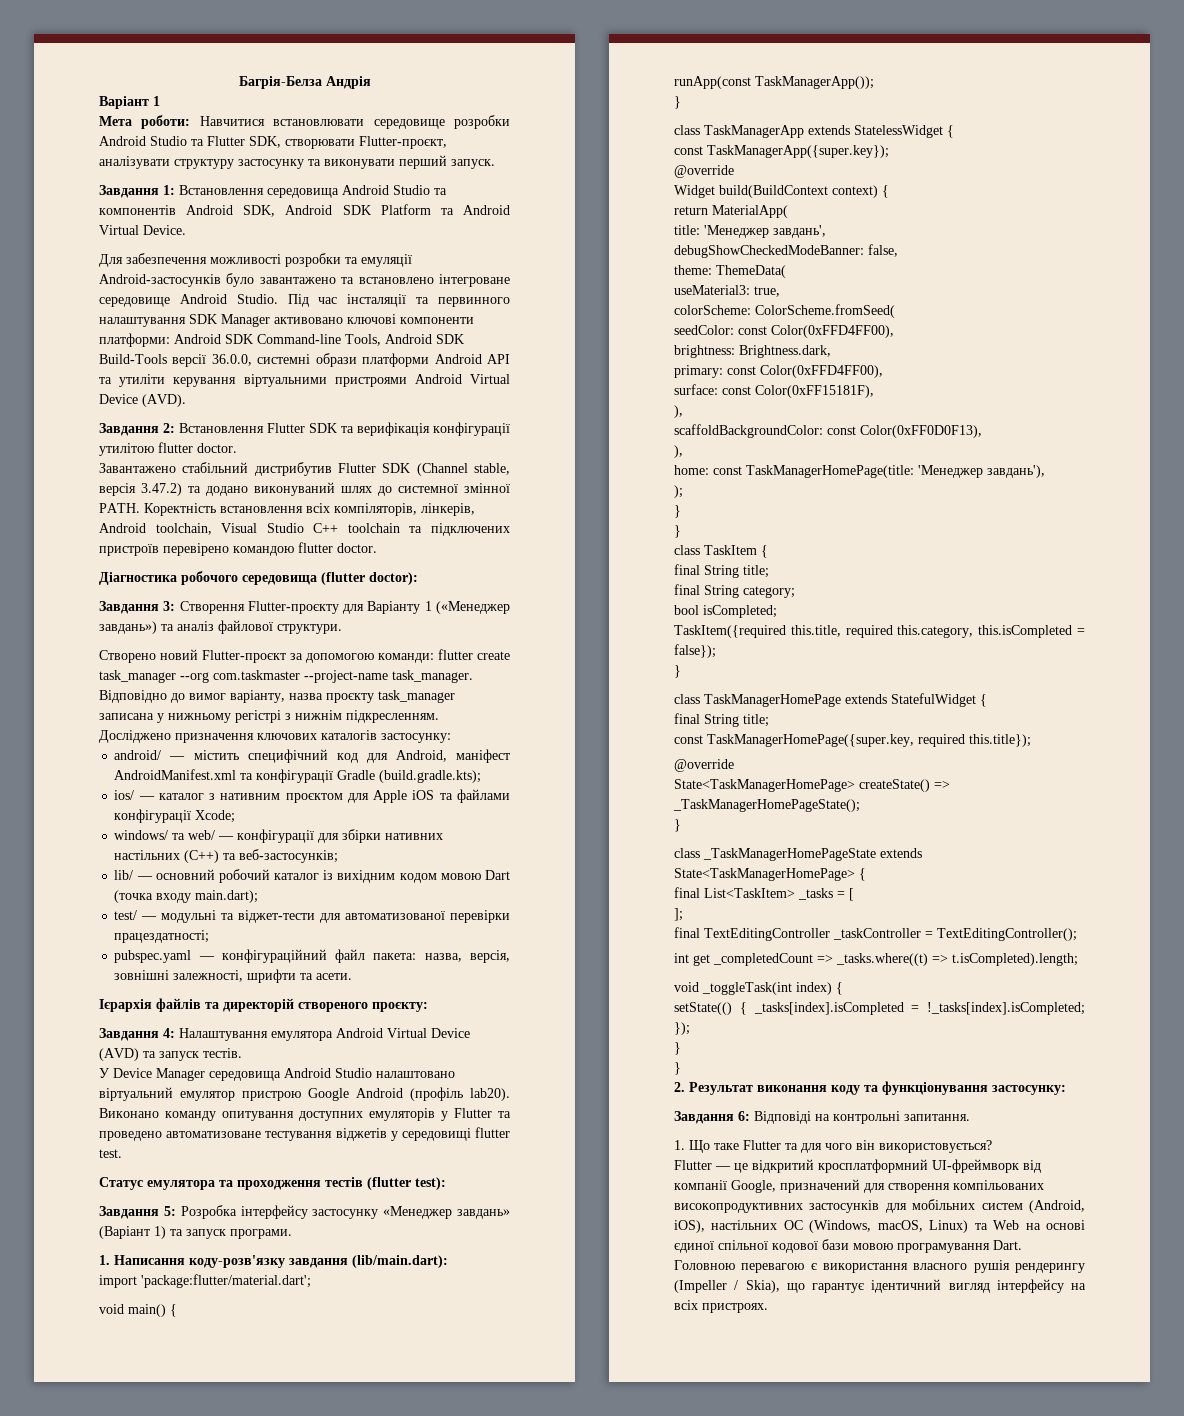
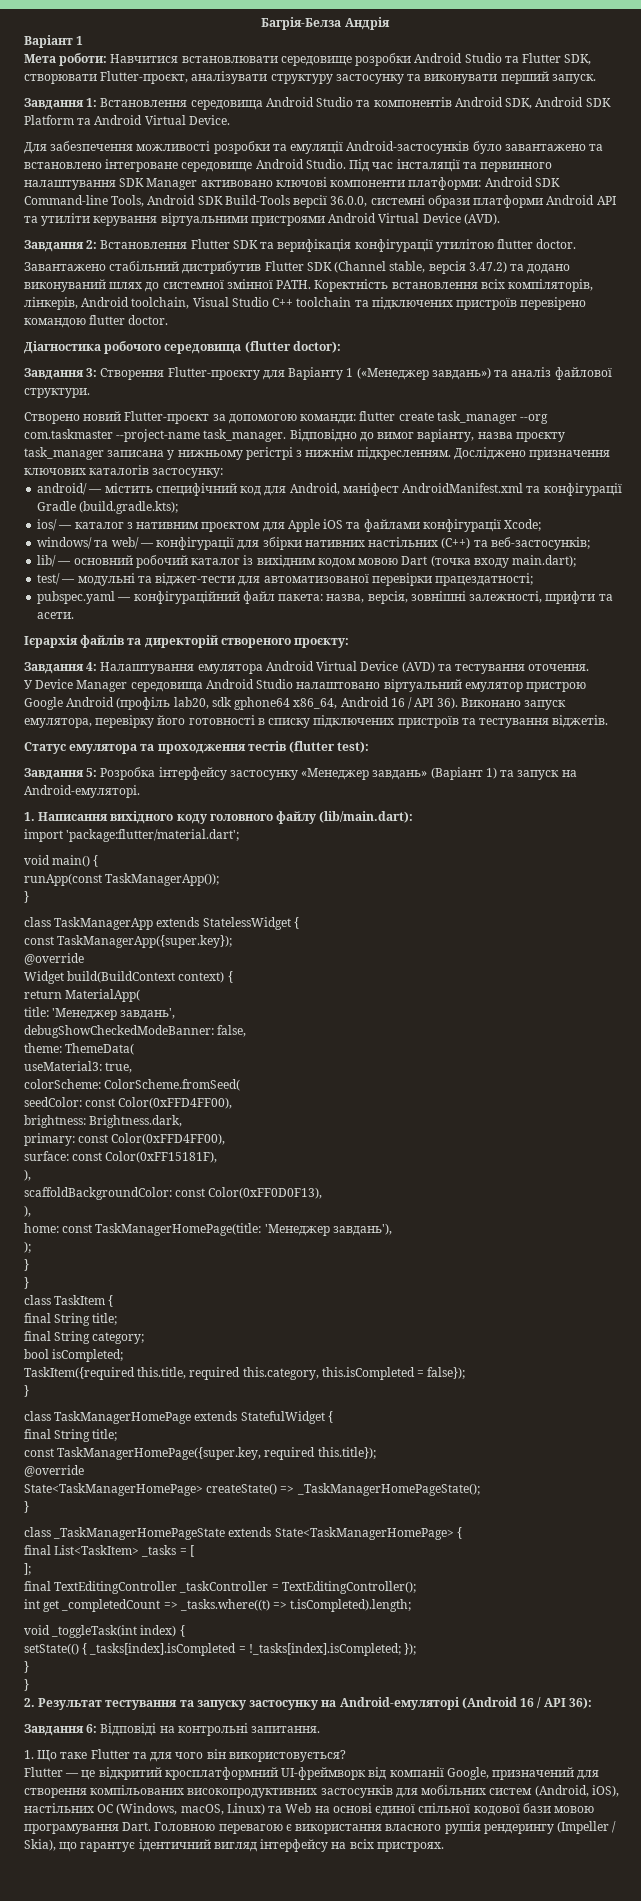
[159,1048,242,1061] запуск тестів. -> [455,664,590,674] тестування оточення.
[470,1088,510,1101] [99,1108,511,1121] [99,1127,511,1141] [99,1149,122,1158] lab20). Виконано команду опитування доступних емуляторів у Flutter та проведено автоматизоване тестування віджетів у середовищі flutter test. -> [173,697,567,710] [24,715,609,728] lab20, sdk gphone64 x86_64, Android 16 / API 36). Виконано запуск емулятора, перевірку його готовності в списку підключених пристроїв та тестування віджетів.
[230,1229,292,1239] програми. -> [561,770,577,777] [24,785,140,798] на Android-емуляторі.
[189,1255,348,1268] коду-розв'язку завдання -> [110,811,317,824] вихідного коду головного файлу
[757,1081,1066,1095] виконання коду та функціонування застосунку: -> [105,1697,592,1710] тестування та запуску застосунку на Android-емуляторі (Android 16 / API 36):

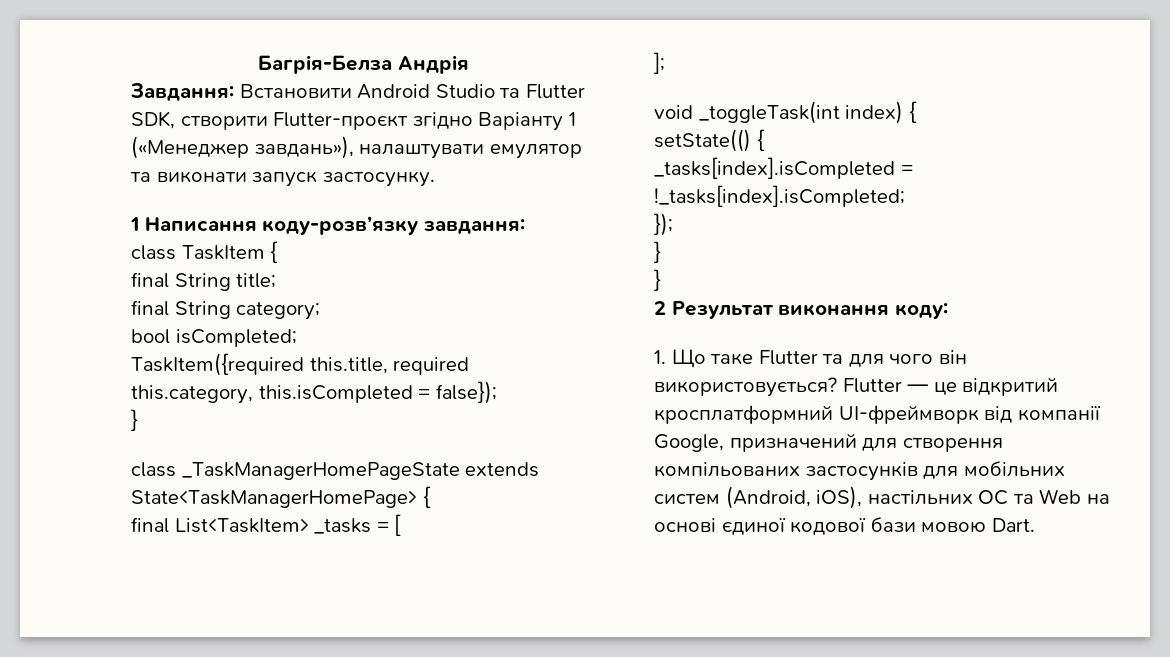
[24,35,84,48] [24,53,412,66] Варіант 1 // Мета роботи: Навчитися встановлювати середовище розробки -> [130,83,352,101] Завдання: Встановити
[24,71,596,84] [24,97,611,110] [24,115,230,125] [24,141,604,154] [24,159,553,172] [24,177,560,190] [24,195,616,208] [24,213,500,226] [24,239,577,252] [24,261,571,274] [24,279,594,292] [24,297,587,310] [24,315,169,328] [24,341,341,354] [24,367,612,380] [24,388,90,398] [24,411,549,424] [24,429,565,442] [24,447,611,460] [24,465,224,478] [37,483,622,496] [37,501,179,514] [37,519,542,532] [37,537,590,550] [37,555,577,568] [37,573,534,586] [37,591,613,604] [37,612,75,619] [24,635,350,648] [24,661,590,674] [24,679,587,692] [24,697,567,710] [24,715,609,728] [24,741,370,754] [24,767,577,780] [24,785,140,798] [24,811,414,824] [24,829,240,842] [24,855,99,867] [24,873,220,886] [24,891,29,903] [24,917,299,930] [24,935,233,948] [24,953,84,965] [24,971,233,984] [24,989,141,1002] [24,1007,176,1020] [24,1025,247,1038] [24,1043,135,1055] [24,1061,133,1073] [24,1079,241,1091] [24,1097,233,1109] [24,1115,183,1128] [24,1133,226,1146] [24,1151,218,1163] [24,1169,31,1181] [24,1187,323,1200] [24,1205,31,1217] [24,1223,392,1236] [24,1241,31,1253] [24,1259,29,1271] [24,1277,29,1289] створювати Flutter-проєкт, аналізувати структуру застосунку та виконувати перший запуск. // Завдання 1: Встановлення середовища Android Studio та компонентів Android SDK, Android SDK Platform та Android Virtual Device. // Для забезпечення можливості розробки та емуляції Android-застосунків було завантажено та встановлено інтегроване середовище Android Studio. Під час інсталяції та первинного налаштування SDK Manager активовано ключові компоненти платформи: Android SDK Command-line Tools, Android SDK Build-Tools версії 36.0.0, системні образи платформи Android API та утиліти керування віртуальними пристроями Android Virtual Device (AVD). // Завдання 2: Встановлення Flutter SDK та верифікація конфігурації утилітою flutter doctor. // Завантажено стабільний дистрибутив Flutter SDK (Channel stable, версія 3.47.2) та додано виконуваний шлях до системної змінної PATH. Коректність встановлення всіх компіляторів, лінкерів, Android toolchain, Visual Studio C++ toolchain та підключених пристроїв перевірено командою flutter doctor. // Діагностика робочого середовища (flutter doctor): // Завдання 3: Створення Flutter-проєкту для Варіанту 1 («Менеджер завдань») та аналіз файлової структури. // Створено новий Flutter-проєкт за допомогою команди: flutter create task_manager --org com.taskmaster --project-name task_manager. Відповідно до вимог варіанту, назва проєкту task_manager записана у нижньому регістрі з нижнім підкресленням. Досліджено призначення ключових каталогів застосунку: // android/ — містить специфічний код для Android, маніфест AndroidManifest.xml та конфігурації Gradle (build.gradle.kts); // ios/ — каталог з нативним проєктом для Apple iOS та файлами конфігурації Xcode; // windows/ та web/ — конфігурації для збірки нативних настільних (C++) та веб-застосунків; // lib/ — основний робочий каталог із вихідним кодом мовою Dart (точка входу main.dart); // test/ — модульні та віджет-тести для автоматизованої перевірки працездатності; // pubspec.yaml — конфігураційний файл пакета: назва, версія, зовнішні залежності, шрифти та асети. // Ієрархія файлів та директорій створеного проєкту: // Завдання 4: Налаштування емулятора Android Virtual Device (AVD) та тестування оточення. // У Device Manager середовища Android Studio налаштовано віртуальний емулятор пристрою Google Android (профіль lab20, sdk gphone64 x86_64, Android 16 / API 36). Виконано запуск емулятора, перевірку його готовності в списку підключених пристроїв та тестування віджетів. // Статус емулятора та проходження тестів (flutter test): // Завдання 5: Розробка інтерфейсу застосунку «Менеджер завдань» (Варіант 1) та запуск на Android-емуляторі. // 1. Написання вихідного коду головного файлу (lib/main.dart): // import 'package:flutter/material.dart'; // void main() { // runApp(const TaskManagerApp()); // } // class TaskManagerApp extends StatelessWidget { // const TaskManagerApp({super.key}); // @override // Widget build(BuildContext context) { // return MaterialApp( // title: 'Менеджер завдань', // debugShowCheckedModeBanner: false, // theme: ThemeData( // useMaterial3: true, // colorScheme: ColorScheme.fromSeed( // seedColor: const Color(0xFFD4FF00), // brightness: Brightness.dark, // primary: const Color(0xFFD4FF00), // surface: const Color(0xFF15181F), // ), // scaffoldBackgroundColor: const Color(0xFF0D0F13), // ), // home: const TaskManagerHomePage(title: 'Менеджер завдань'), // ); // } // } -> [180,112,576,131] [131,136,582,159] [130,171,435,187] [130,216,525,235] створити Flutter-проєкт згідно Варіанту 1 («Менеджер завдань»), налаштувати емулятор та виконати запуск застосунку. // 1 Написання коду-розв’язку завдання:
[24,1411,333,1424] [24,1429,118,1442] [24,1447,376,1460] [24,1465,84,1477] [24,1483,480,1496] [24,1501,29,1513] // class TaskManagerHomePage extends StatefulWidget { // final String title; // const TaskManagerHomePage({super.key, required this.title}); // @override // State<TaskManagerHomePage> createState() => _TaskManagerHomePageState(); // } -> (138, 420) none
[24,1581,416,1594] [24,1599,412,1612] // final TextEditingController _taskController = TextEditingController(); // int get _completedCount => _tasks.where((t) => t.isCompleted).length; -> (665, 63) none
(88, 1649) none -> (765, 140) //
(401, 1649) none -> (905, 196) //
[24,1697,592,1710] [24,1723,321,1736] 2. Результат тестування та запуску застосунку на Android-емуляторі (Android 16 / API 36): // Завдання 6: Відповіді на контрольні запитання. -> [654,301,948,319] 2 Результат виконання коду:
(346, 1756) // -> (837, 387) none
[187,1788,318,1798] високопродуктивних -> (800, 469) none
[116,1803,265,1815] (Windows, macOS, Linux) -> (1009, 497) none
[418,1803,471,1813] спільної -> (786, 526) none
[24,1821,617,1834] [24,1839,444,1852] програмування Dart. Головною перевагою є використання власного рушія рендерингу (Impeller / Skia), що гарантує ідентичний вигляд інтерфейсу на всіх пристроях. -> [991,518,1035,532] Dart.

